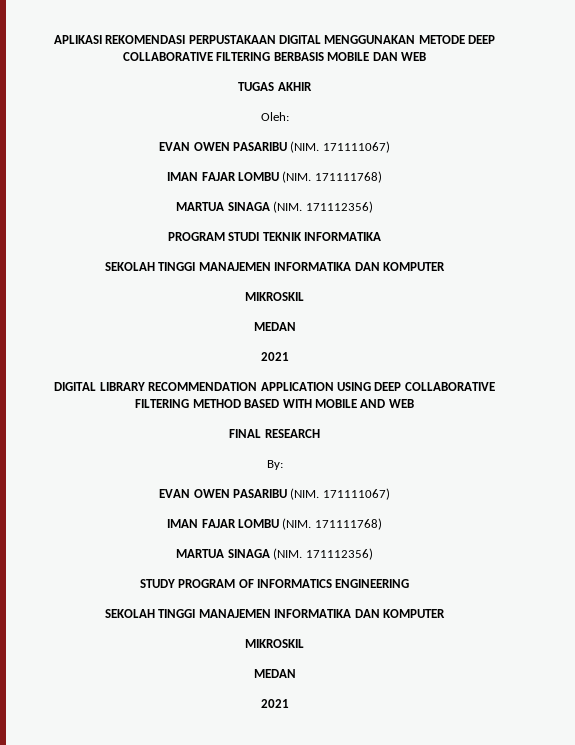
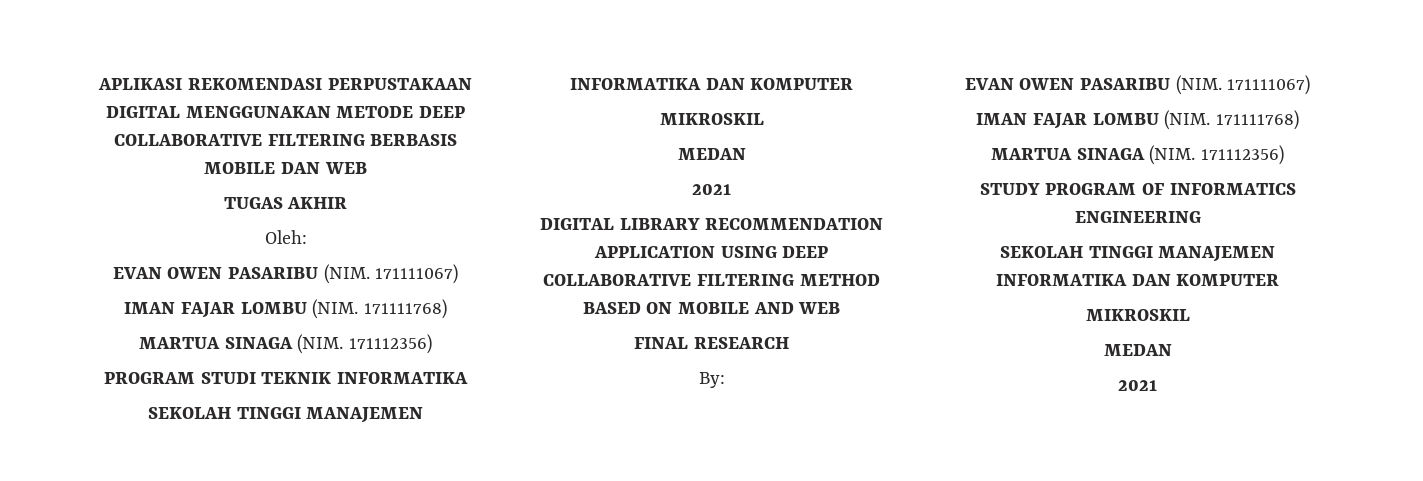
[282,399,312,408] WITH -> [646,302,673,314] ON

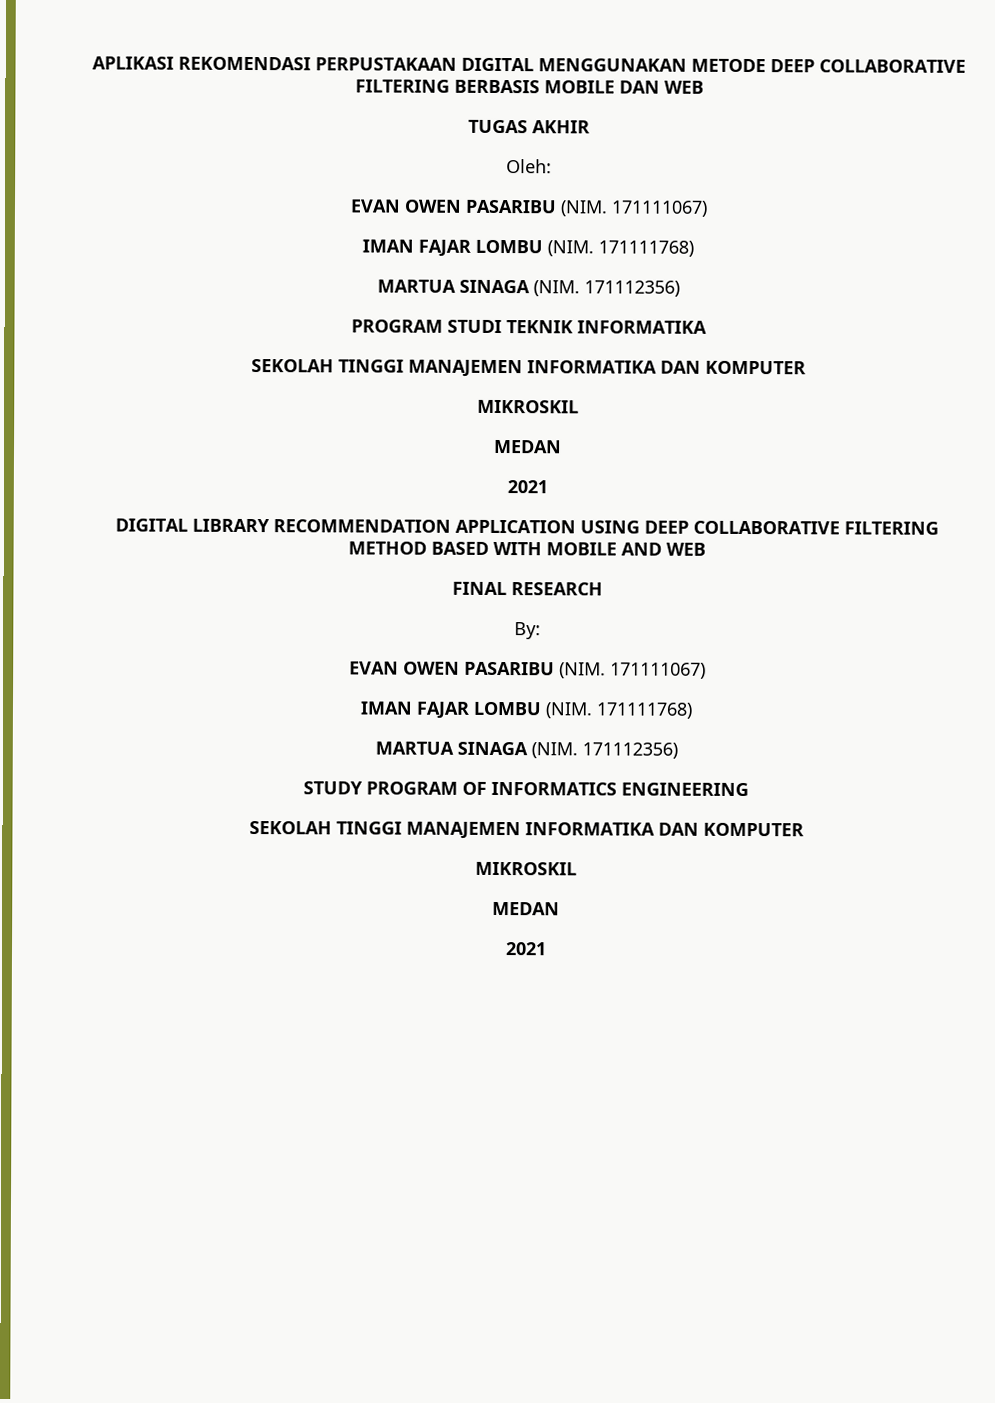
[646,302,673,314] ON -> [493,541,542,556] WITH

